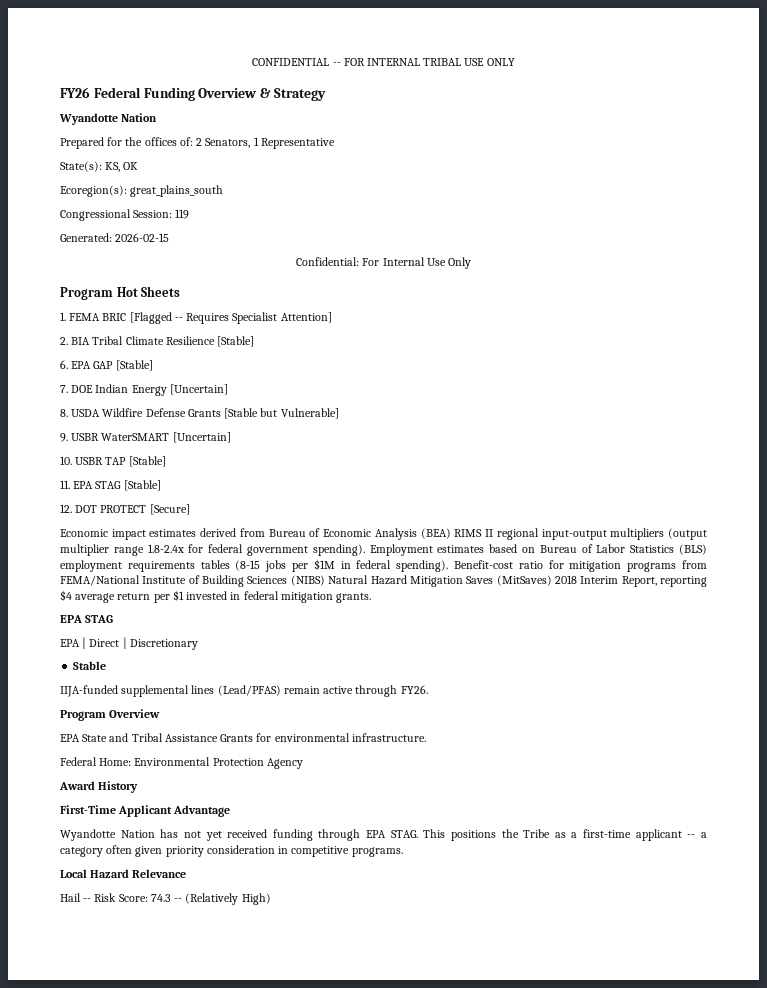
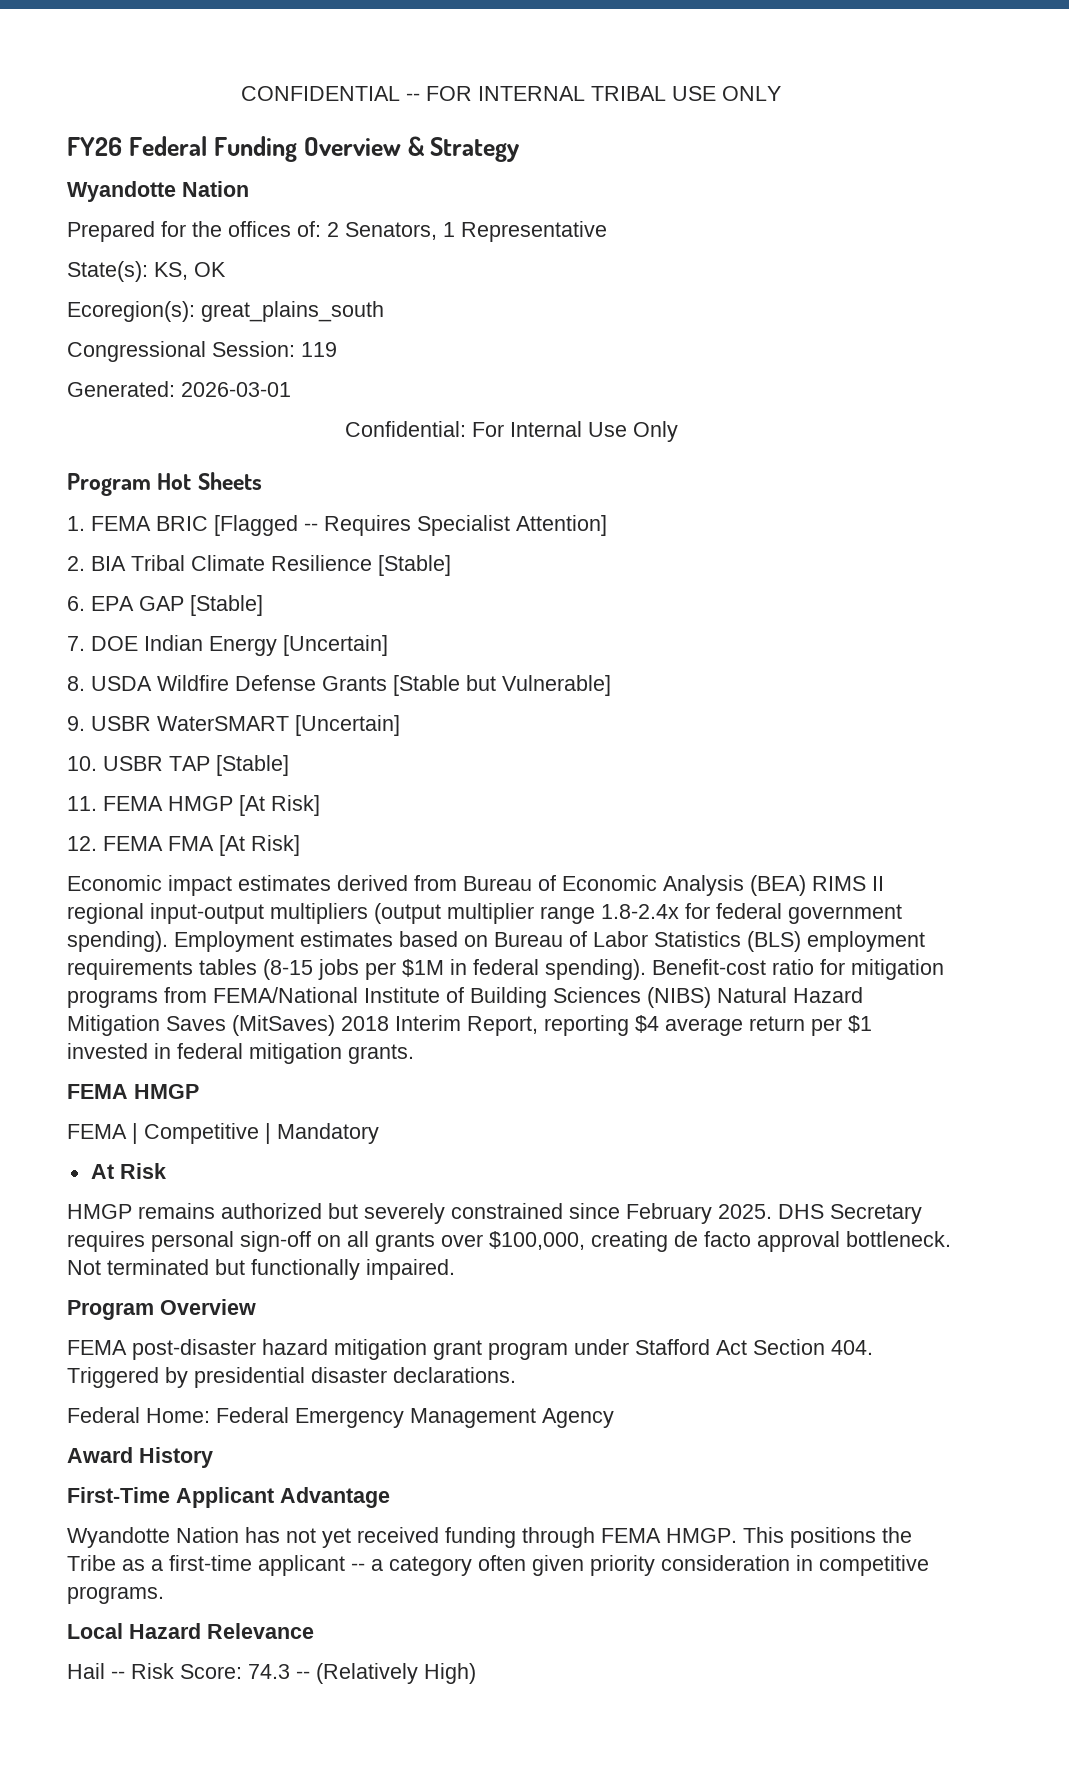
[115,233,170,242] 2026-02-15 -> [181,382,291,397] 2026-03-01
[73,480,161,491] [60,504,190,515] EPA STAG [Stable] // 12. DOT PROTECT [Secure] -> [103,795,320,816] [67,835,300,856] FEMA HMGP [At Risk] // 12. FEMA FMA [At Risk]
[60,615,114,623] [60,637,198,650] [73,661,107,670] [60,685,428,697] [60,709,161,721] [60,733,426,742] EPA STAG // EPA | Direct | Discretionary // Stable // IIJA-funded supplemental lines (Lead/PFAS) remain active through FY26. // Program Overview // EPA State and Tribal Assistance Grants for environmental infrastructure. -> [67,1084,199,1099] [67,1123,379,1144] [90,1163,166,1179] [67,1203,922,1224] [67,1231,951,1252] [67,1259,455,1280] [67,1299,256,1320] [67,1339,873,1360] [67,1367,516,1388] FEMA HMGP // FEMA | Competitive | Mandatory // At Risk // HMGP remains authorized but severely constrained since February 2025. DHS Secretary requires personal sign-off on all grants over $100,000, creating de facto approval bottleneck. Not terminated but functionally impaired. // Program Overview // FEMA post-disaster hazard mitigation grant program under Stafford Act Section 404. Triggered by presidential disaster declarations.
[134,757,264,766] Environmental Protection -> [216,1407,536,1428] Federal Emergency Management
[366,830,418,838] EPA STAG. -> [601,1528,737,1543] FEMA HMGP.

